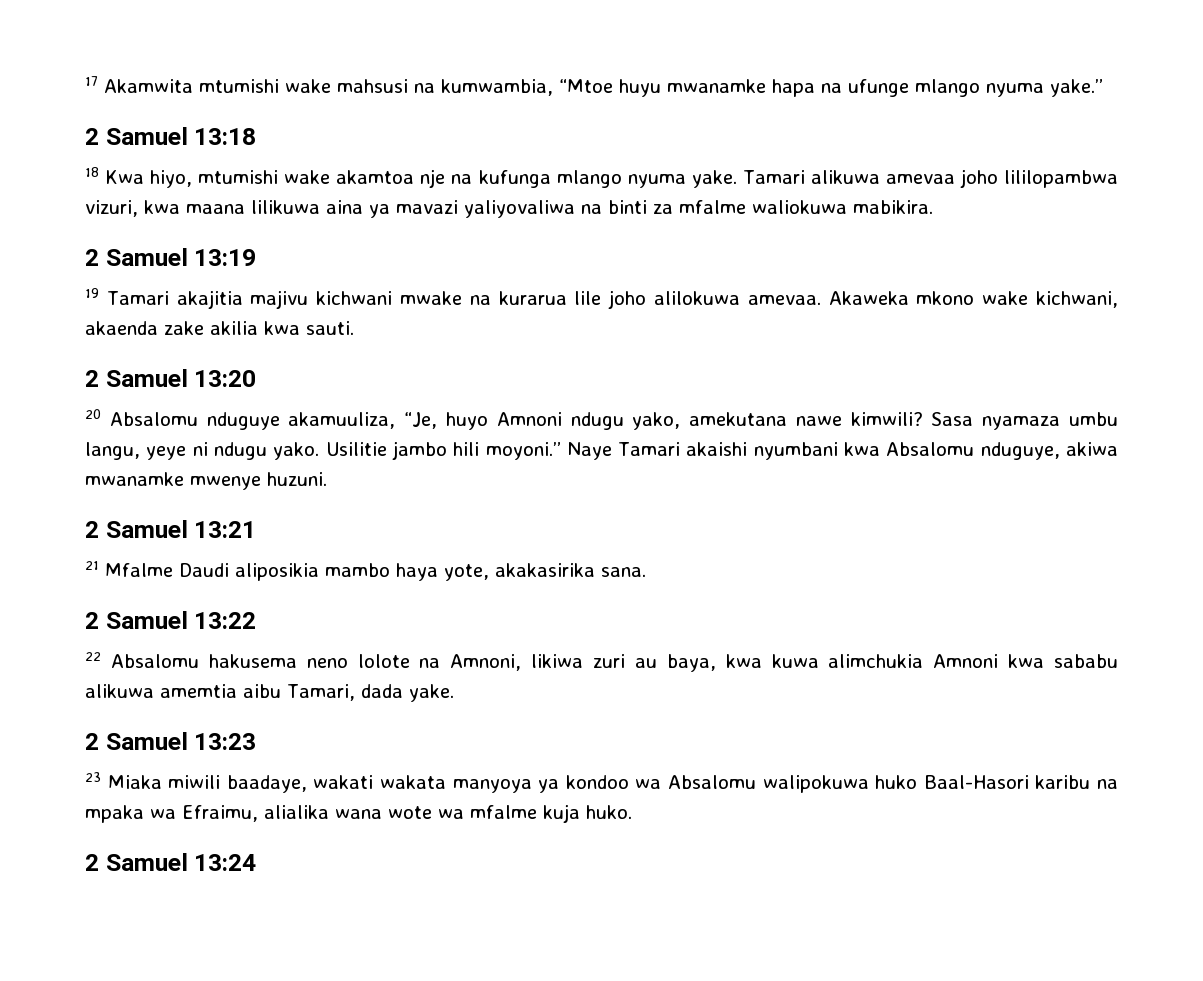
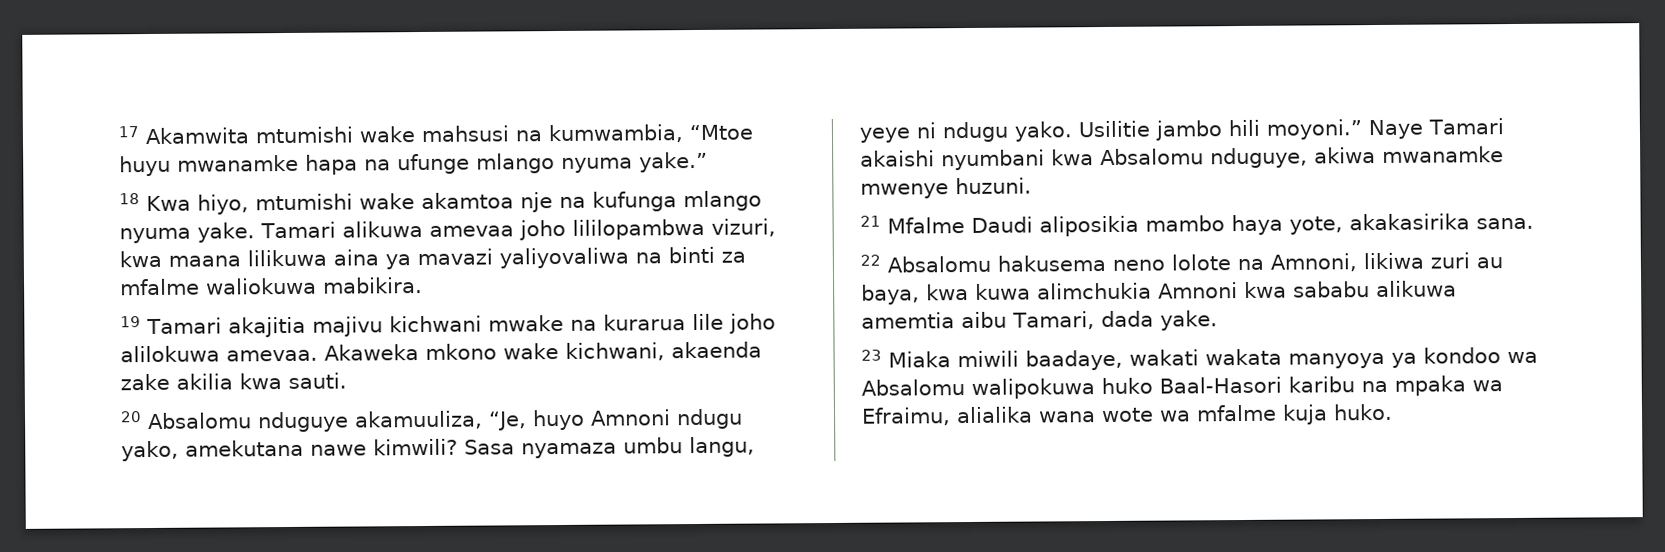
[85,127,257,145] // 2 Samuel 13:18 -> (708, 162) none
[85,248,257,266] // 2 Samuel 13:19 -> (423, 285) none
[85,369,257,387] // 2 Samuel 13:20 -> (347, 380) none
[85,520,257,538] // 2 Samuel 13:21 -> (1032, 186) none
[85,611,257,629] // 2 Samuel 13:22 -> (1534, 223) none
[85,732,257,750] // 2 Samuel 13:23 -> (1218, 320) none
[85,853,257,871] // 2 Samuel 13:24 -> (1393, 412) none

